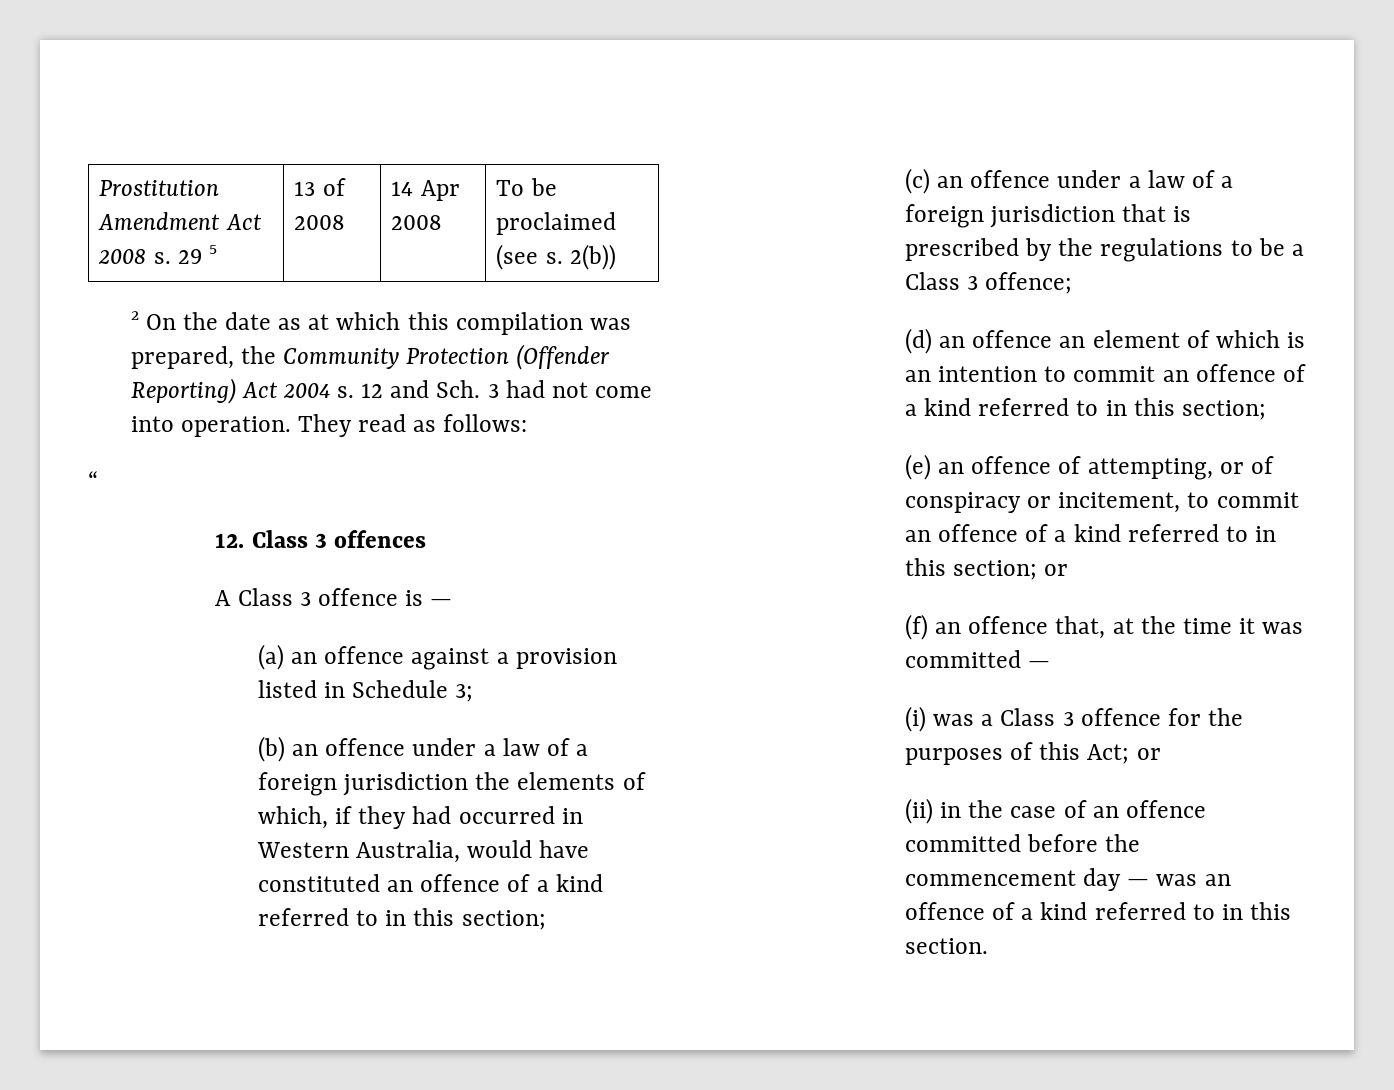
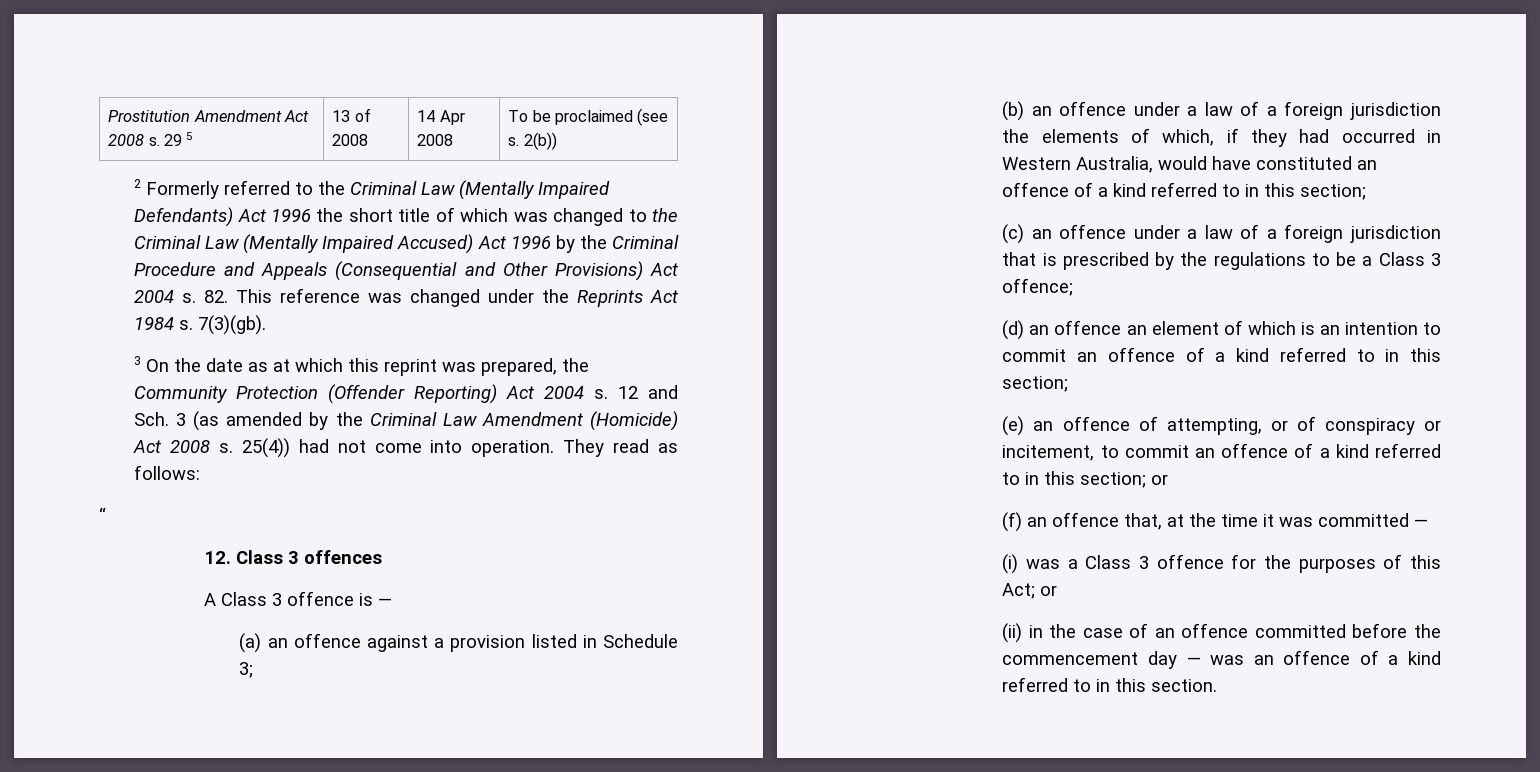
(139, 315) none -> [146,180,611,200] [134,207,678,227] [134,234,680,254] [134,261,678,281] [134,288,679,307] [134,315,267,335] [134,356,142,365] Formerly referred to the Criminal Law (Mentally Impaired Defendants) Act 1996 the short title of which was changed to the Criminal Law (Mentally Impaired Accused) Act 1996 by the Criminal Procedure and Appeals (Consequential and Other Provisions) Act 2004 s. 82. This reference was changed under the Reprints Act 1984 s. 7(3)(gb). // 3
[455,312,583,335] compilation -> [384,359,438,376] reprint
(499, 391) none -> [193,411,679,431] [133,438,290,458] (as amended by the Criminal Law Amendment (Homicide) Act 2008 s. 25(4))

